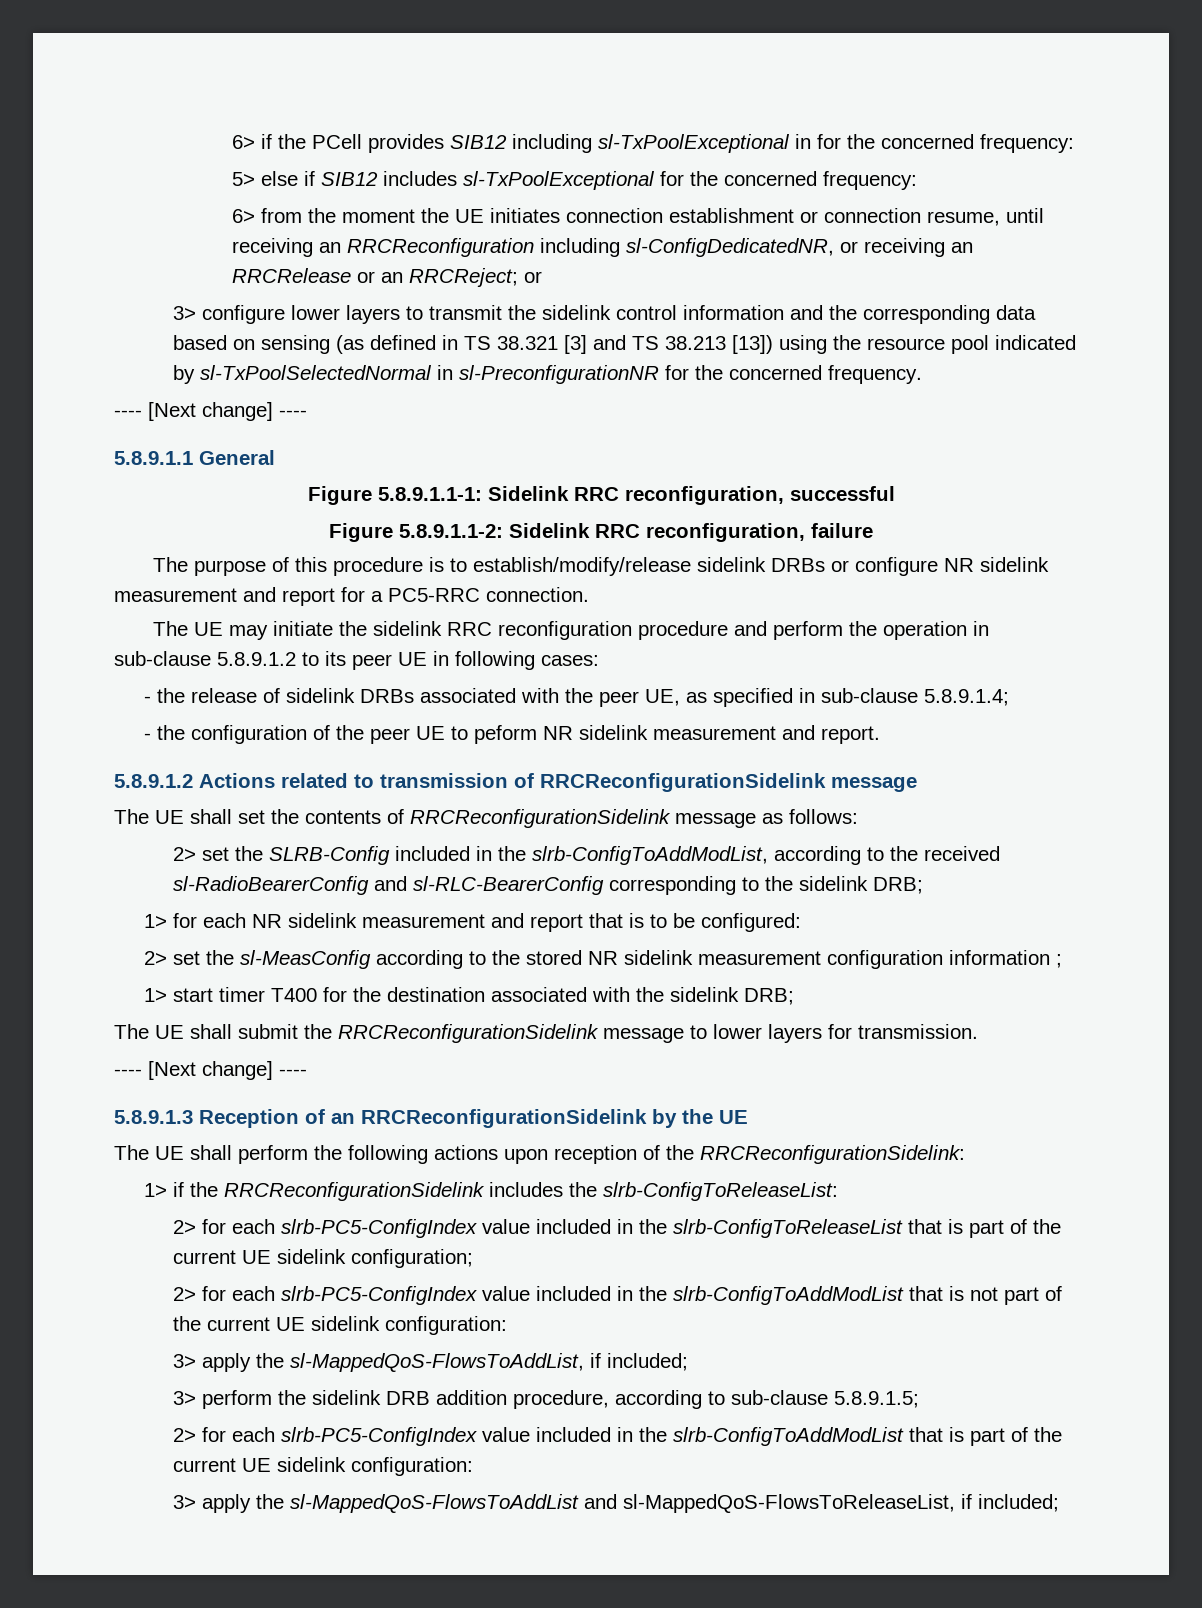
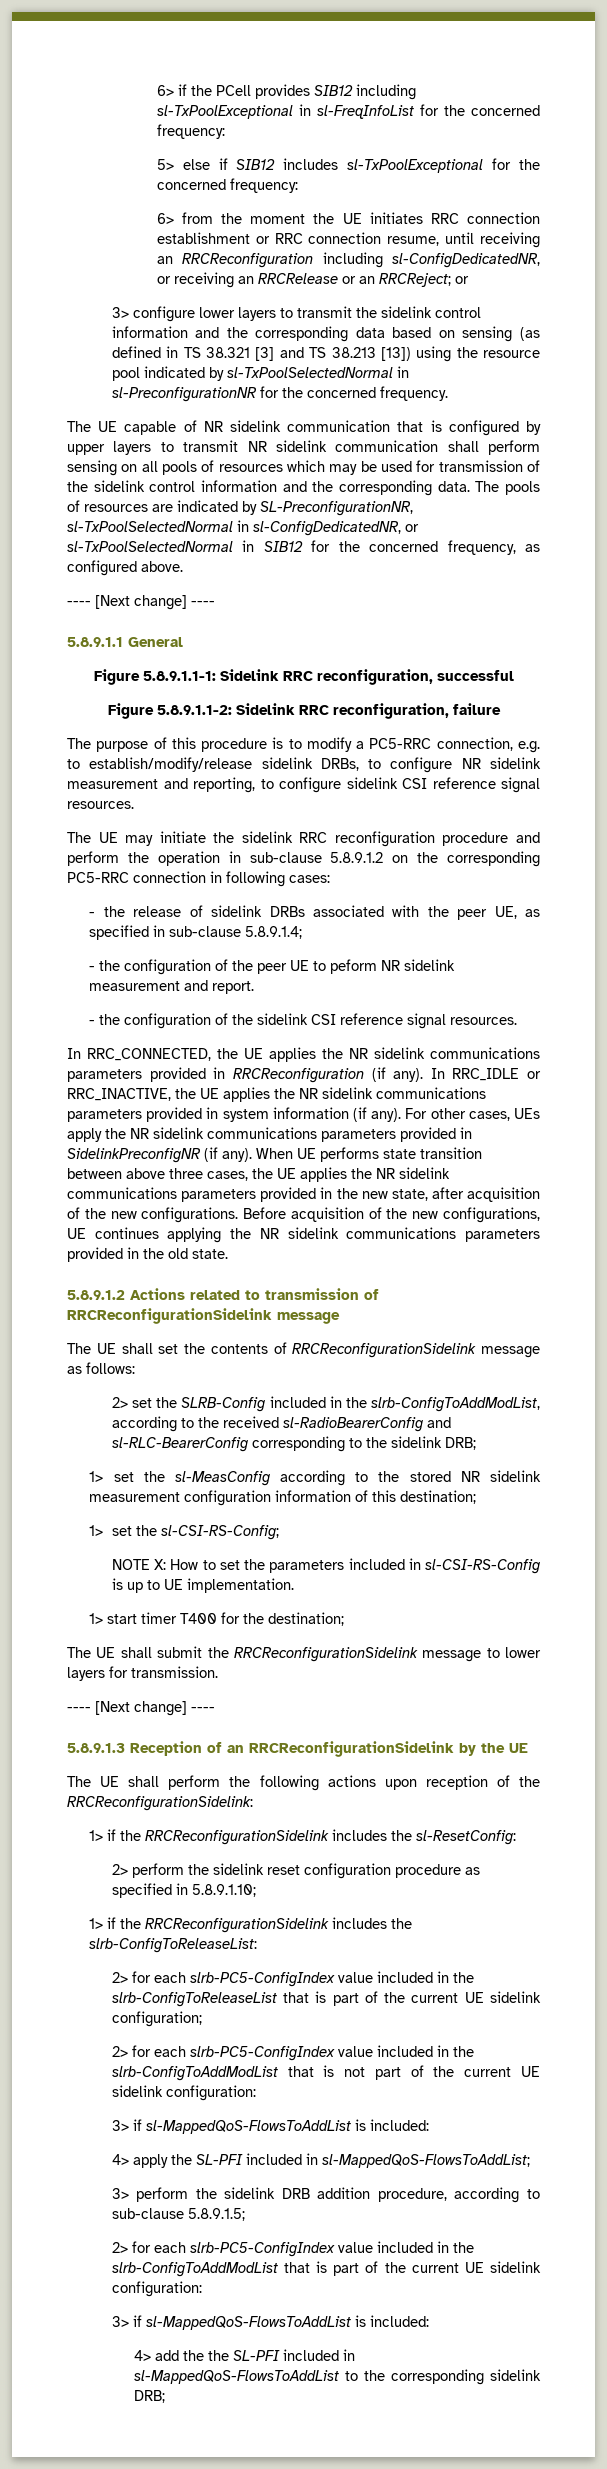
(812, 141) none -> [316,105,414,119] sl-FreqInfoList
(561, 215) none -> [430,213,459,224] RRC
(819, 217) none -> [274,233,303,244] RRC
(923, 374) none -> [67,420,541,436] [67,440,540,455] [67,460,540,476] [67,480,540,496] [67,500,413,516] [67,520,419,536] [67,540,540,555] [67,560,183,576] // The UE capable of NR sidelink communication that is configured by upper layers to transmit NR sidelink communication shall perform sensing on all pools of resources which may be used for transmission of the sidelink control information and the corresponding data. The pools of resources are indicated by SL-PreconfigurationNR, sl-TxPoolSelectedNormal in sl-ConfigDedicatedNR, or sl-TxPoolSelectedNormal in SIB12 for the concerned frequency, as configured above.
[472,557,849,576] establish/modify/release sidelink DRBs or -> [306,737,540,753] [67,757,382,772] modify a PC5-RRC connection, e.g. to establish/modify/release sidelink DRBs, to
[282,587,589,606] report for a PC5-RRC connection. -> [193,777,540,793] [67,801,134,809] reporting, to configure sidelink CSI reference signal resources.
[302,651,427,670] to its peer UE -> [392,851,540,867] [67,871,206,883] on the corresponding PC5-RRC connection
(880, 735) none -> [89,1013,518,1029] [67,1047,540,1062] [67,1067,541,1083] [67,1087,486,1102] [67,1107,540,1122] [67,1127,472,1142] [67,1147,482,1163] [67,1167,450,1182] [67,1187,540,1202] [67,1207,540,1223] [67,1227,540,1243] [67,1247,228,1262] // - the configuration of the sidelink CSI reference signal resources. // In RRC_CONNECTED, the UE applies the NR sidelink communications parameters provided in RRCReconfiguration (if any). In RRC_IDLE or RRC_INACTIVE, the UE applies the NR sidelink communications parameters provided in system information (if any). For other cases, UEs apply the NR sidelink communications parameters provided in SidelinkPreconfigNR (if any). When UE performs state transition between above three cases, the UE applies the NR sidelink communications parameters provided in the new state, after acquisition of the new configurations. Before acquisition of the new configurations, UE continues applying the NR sidelink communications parameters provided in the old state.
[172,913,801,932] [143,951,167,965] for each NR sidelink measurement and report that is to be configured: // 2> -> (104, 1476) none
[1055,954,1062,968] ; -> [355,1490,477,1504] [89,1525,279,1540] [111,1558,540,1574] [111,1578,294,1593] of this destination; // 1> set the sl-CSI-RS-Config; // NOTE X: How to set the parameters included in sl-CSI-RS-Config is up to UE implementation.
[386,987,794,1005] destination associated with the sidelink DRB; -> [268,1612,345,1626] destination;
(965, 1154) none -> [89,1829,517,1845] [111,1863,480,1879] [111,1883,256,1898] // 1> if the RRCReconfigurationSidelink includes the sl-ResetConfig: // 2> perform the sidelink reset configuration procedure as specified in 5.8.9.1.10;
[202,1353,689,1372] apply the sl-MappedQoS-FlowsToAddList, if included; -> [132,2119,429,2134] [111,2153,530,2168] if sl-MappedQoS-FlowsToAddList is included: // 4> apply the SL-PFI included in sl-MappedQoS-FlowsToAddList;
[202,1494,1060,1513] apply the sl-MappedQoS-FlowsToAddList and sl-MappedQoS-FlowsToReleaseList, if included; -> [132,2315,429,2330] [134,2349,356,2361] [134,2369,541,2385] [134,2390,166,2403] if sl-MappedQoS-FlowsToAddList is included: // 4> add the the SL-PFI included in sl-MappedQoS-FlowsToAddList to the corresponding sidelink DRB;

